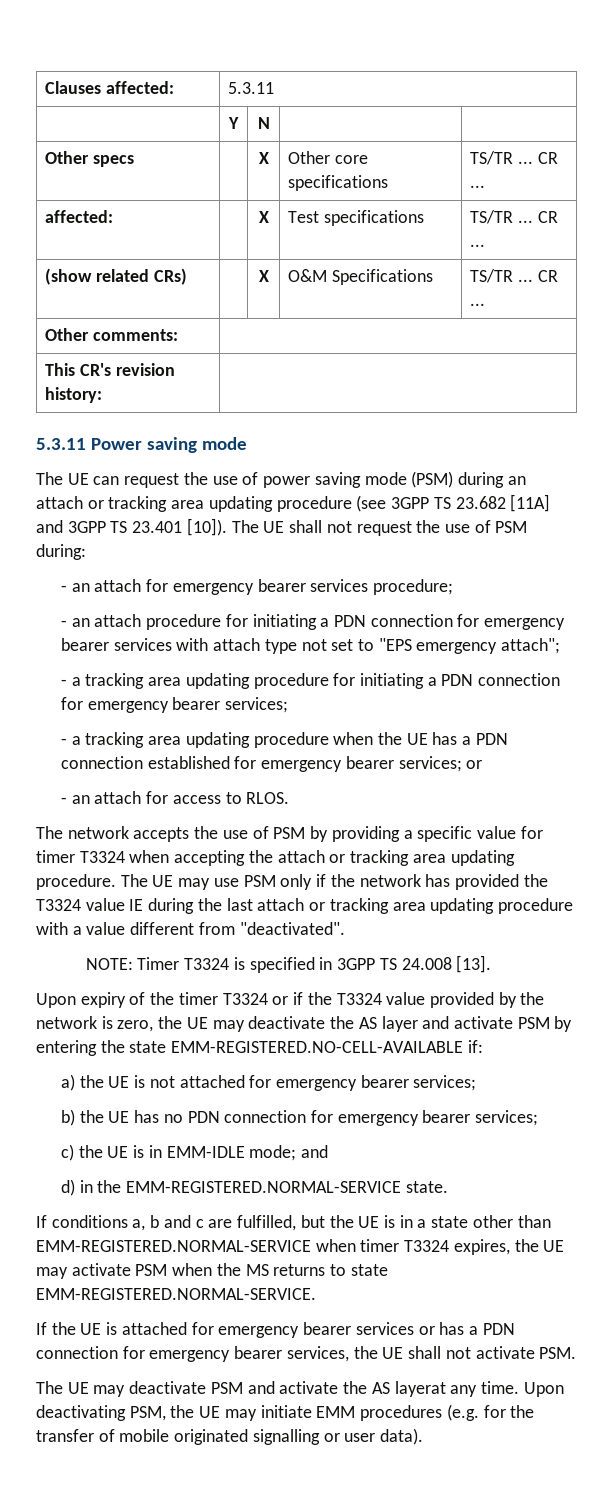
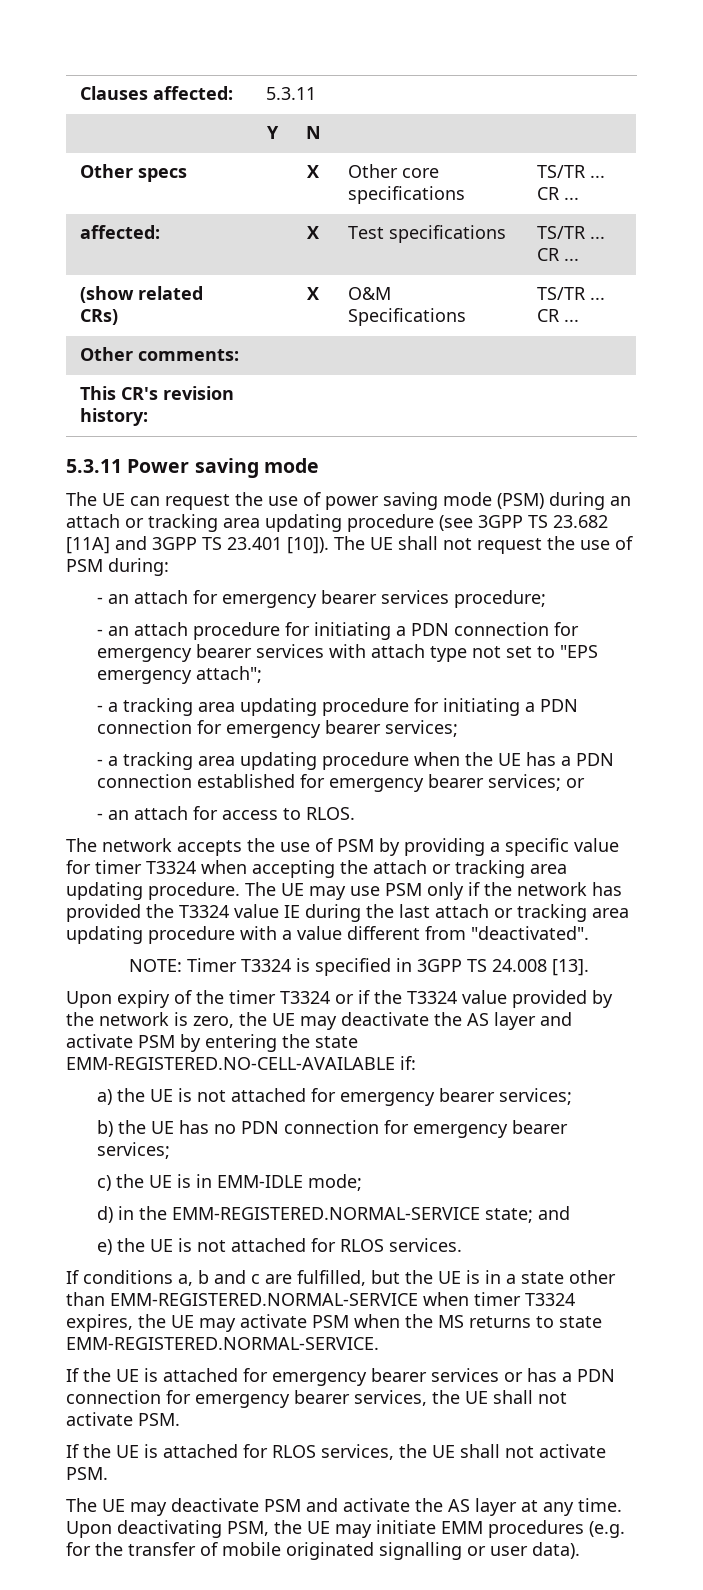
[300,1145,328,1158] and -> (363, 1182) none
[405,1181,448,1193] state. -> [485,1206,571,1223] [97,1238,463,1255] state; and // e) the UE is not attached for RLOS services.
(577, 1353) none -> [66,1444,606,1460] [66,1467,108,1480] // If the UE is attached for RLOS services, the UE shall not activate PSM.
[394,1381,446,1397] layerat -> [475,1498,538,1516] layer at

